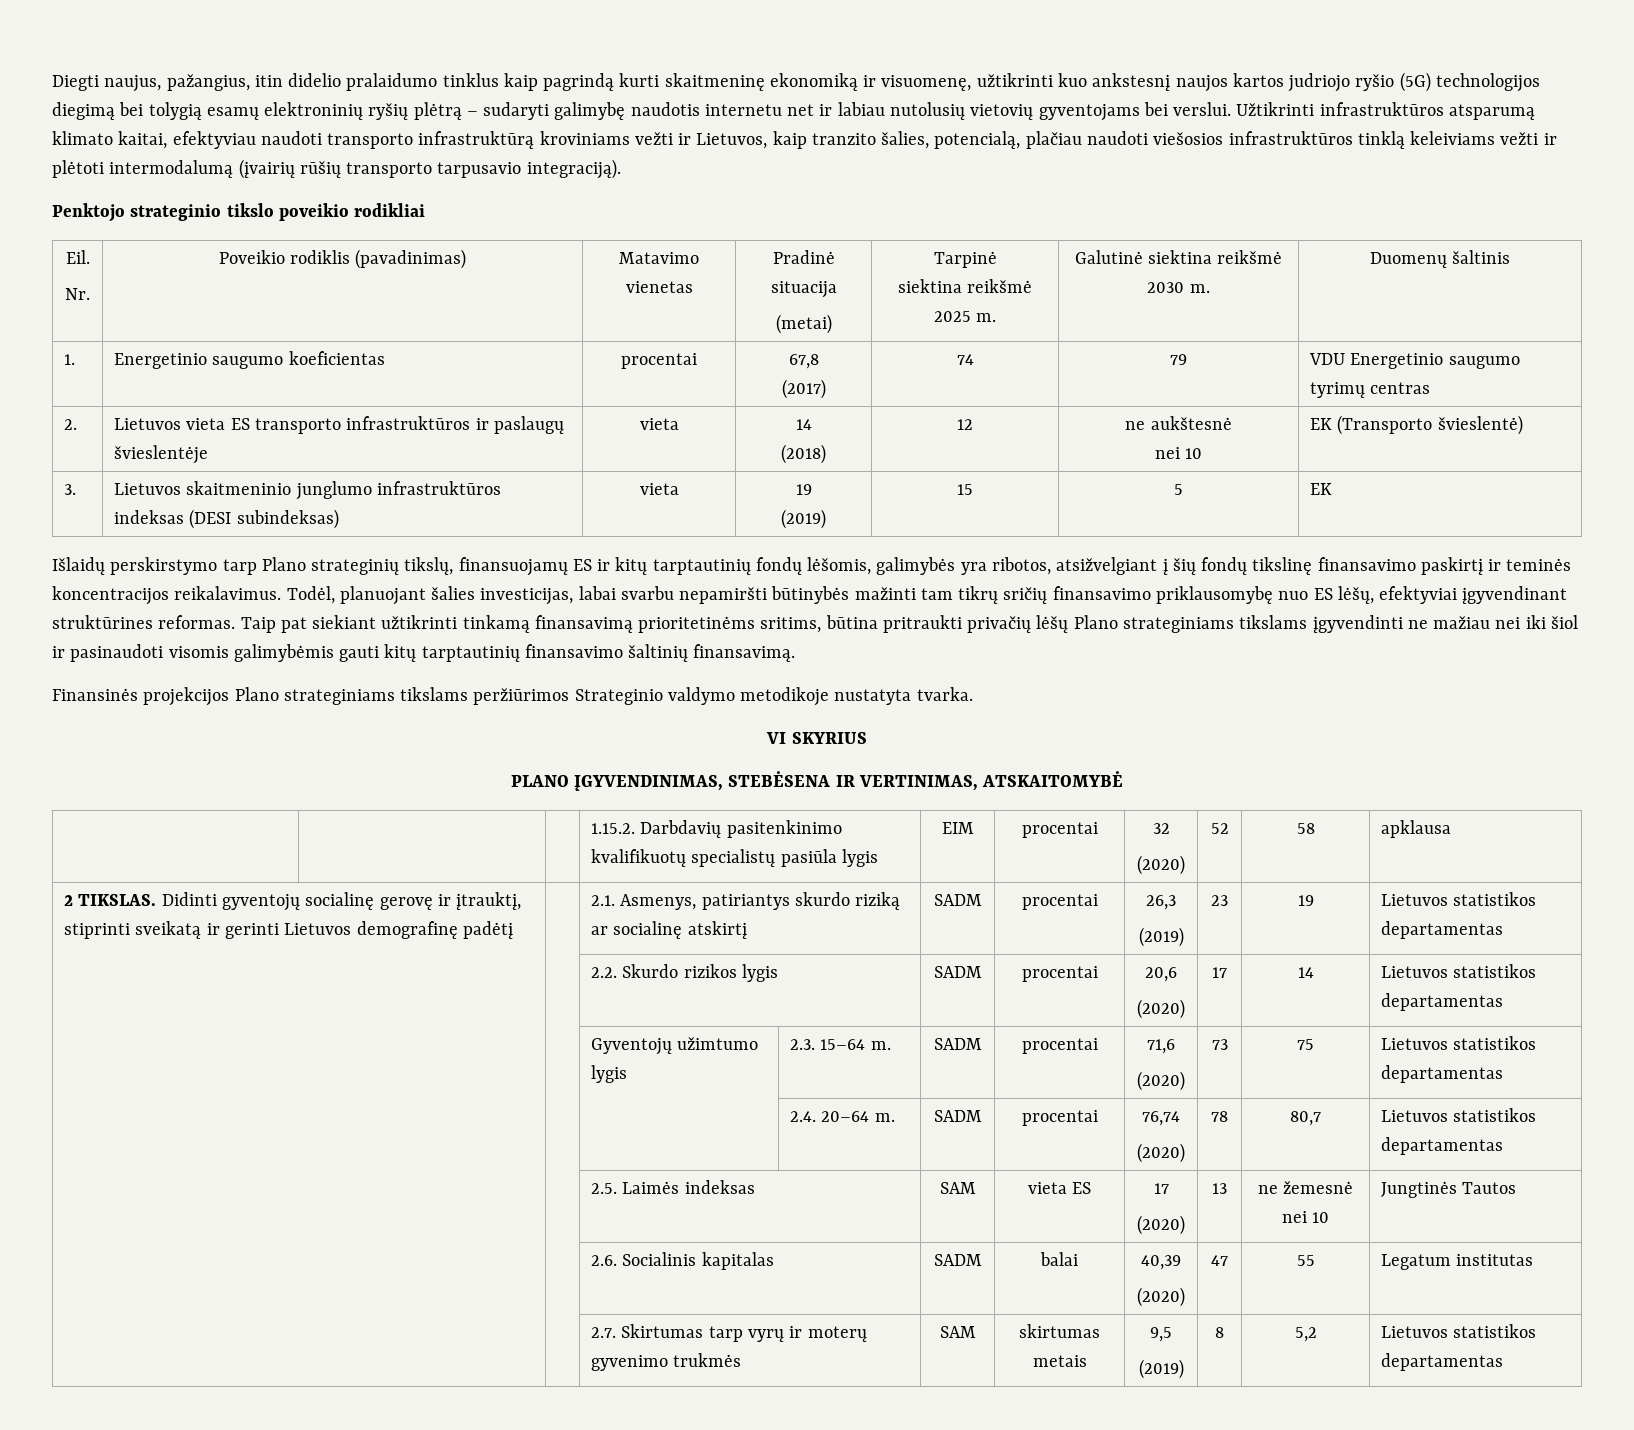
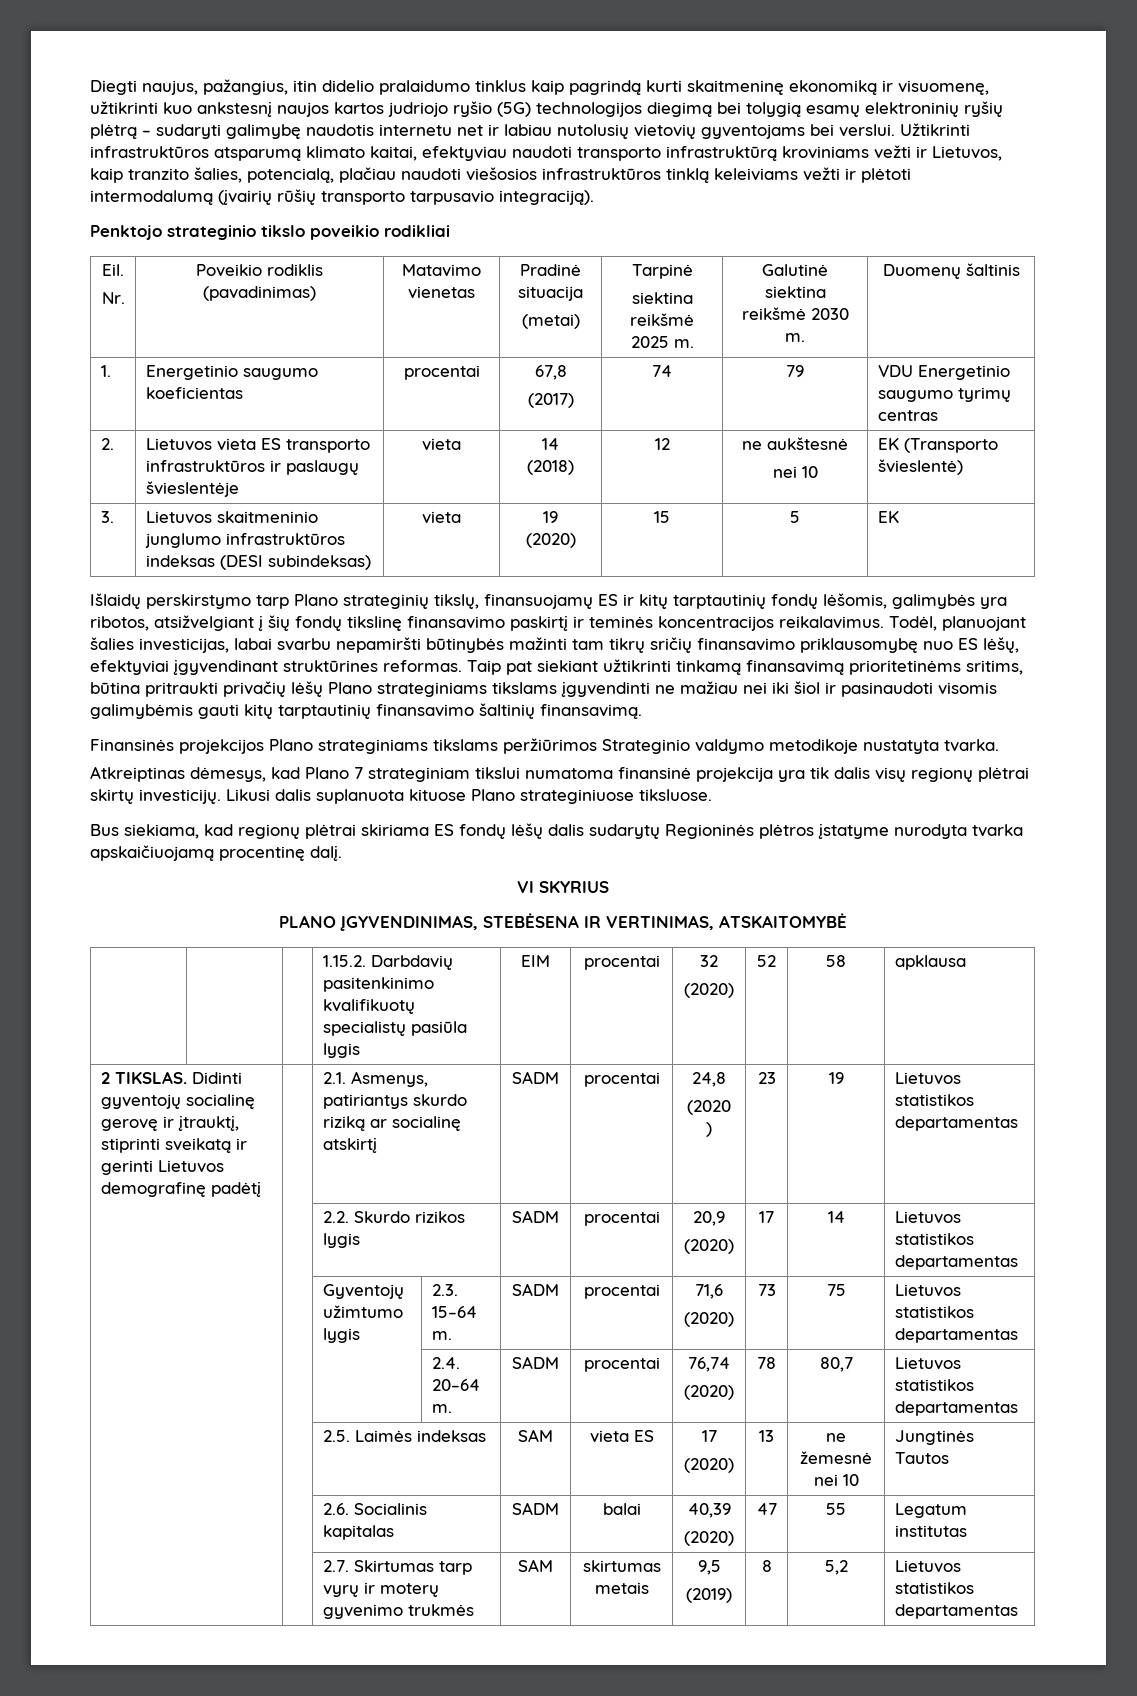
[781,509,826,529] (2019) -> [525,533,576,548] (2020)
(973, 694) none -> [90,766,1029,782] [90,789,712,804] [90,823,1023,839] [90,845,342,861] // Atkreiptinas dėmesys, kad Plano 7 strateginiam tikslui numatoma finansinė projekcija yra tik dalis visų regionų plėtrai skirtų investicijų. Likusi dalis suplanuota kituose Plano strateginiuose tiksluose. // Bus siekiama, kad regionų plėtrai skiriama ES fondų lėšų dalis sudarytų Regioninės plėtros įstatyme nurodyta tvarka apskaičiuojamą procentinę dalį.
[1146,895,1176,910] [1138,927,1184,947] 26,3 // (2019) -> [692,1072,726,1087] [687,1100,731,1115] [706,1122,712,1137] 24,8 // (2020 )
[1145,967,1177,982] 20,6 -> [693,1211,725,1226] 20,9

